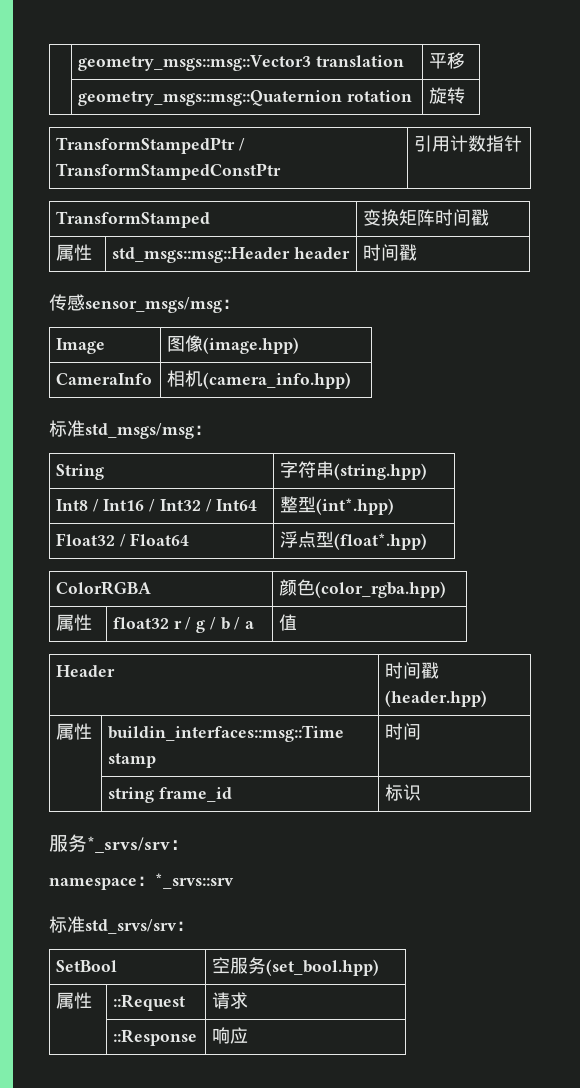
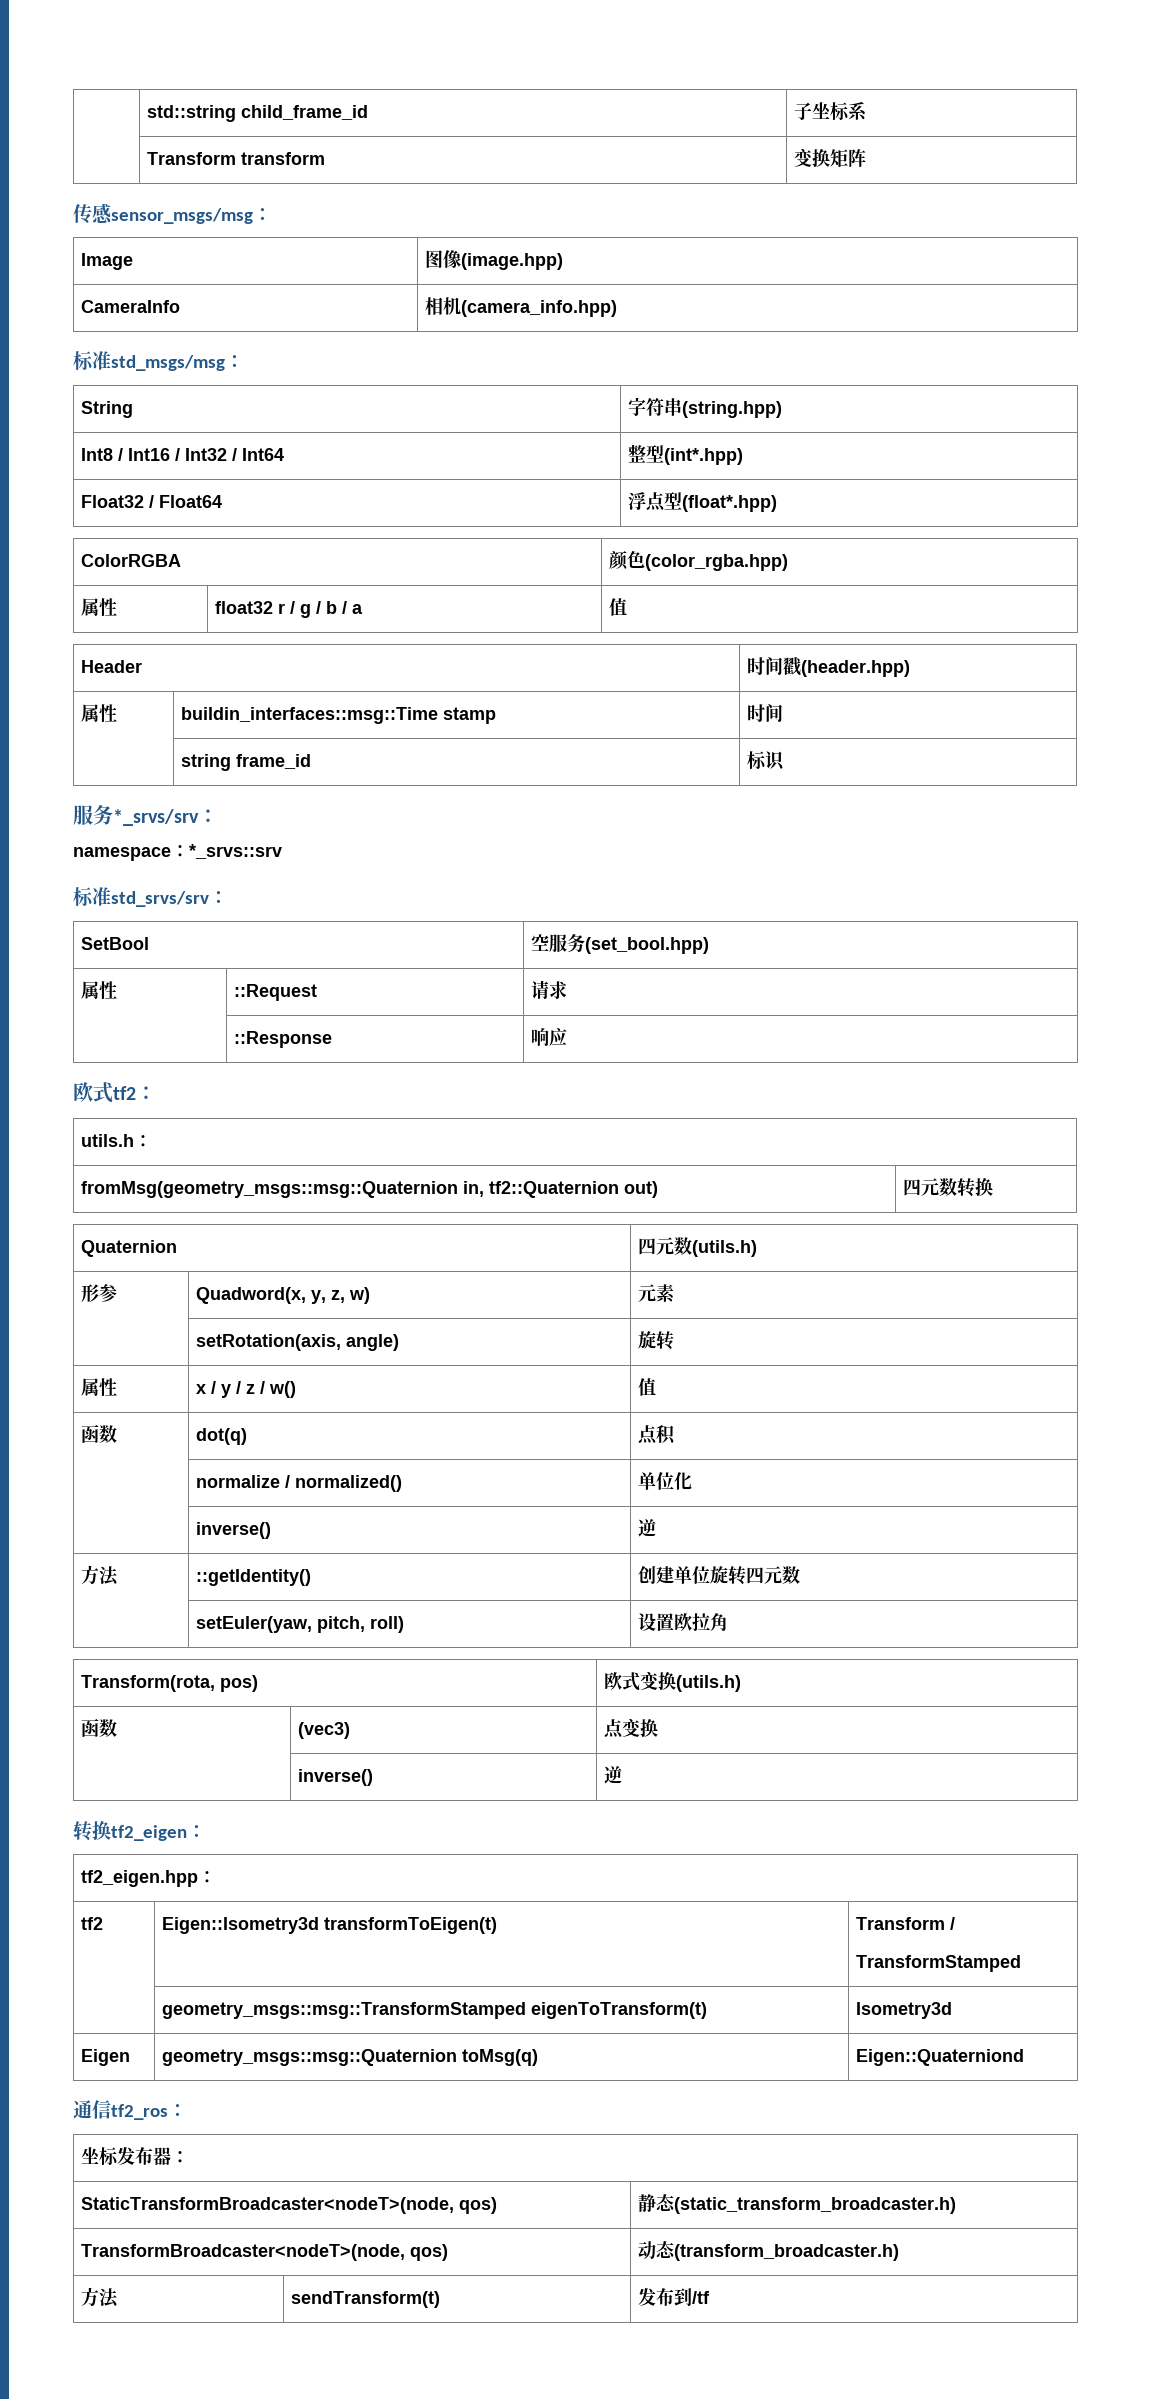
[78,55,404,71] [429,52,466,69] [78,90,412,106] [429,87,466,104] [56,137,245,154] [56,163,282,180] [414,135,523,152] [56,211,211,228] [363,209,490,226] [56,244,93,261] [112,247,350,263] [363,244,418,261] | geometry_msgs::msg::Vector3 translation | 平移 // | geometry_msgs::msg::Quaternion rotation | 旋转 // TransformStampedPtr / TransformStampedConstPtr | 引用计数指针 // TransformStamped | 变换矩阵时间戳 // 属性 | std_msgs::msg::Header header | 时间戳 -> [146,105,368,122] [793,101,867,121] [146,152,325,165] [793,148,866,167] | std::string child_frame_id | 子坐标系 // | Transform transform | 变换矩阵
(249, 1035) none -> [73,1082,156,1103] [80,1134,152,1147] [80,1181,658,1198] [902,1177,993,1197] [80,1240,177,1257] [637,1237,757,1257] [80,1284,117,1302] [195,1287,370,1304] [637,1284,675,1303] [195,1334,399,1351] [637,1331,674,1350] [80,1378,117,1397] [195,1381,296,1398] [637,1378,656,1396] [80,1424,117,1443] [195,1428,247,1445] [637,1425,676,1445] [195,1475,402,1492] [637,1472,692,1490] [195,1522,271,1539] [637,1519,656,1537] [80,1565,119,1586] [195,1569,311,1586] [637,1565,800,1585] [195,1616,404,1633] [637,1613,728,1631] [80,1675,258,1692] [603,1671,741,1692] [80,1718,117,1737] [297,1722,350,1739] [603,1718,658,1739] [297,1769,373,1786] [603,1766,622,1784] [73,1820,206,1841] [80,1870,216,1887] [80,1917,103,1930] [161,1917,497,1934] [855,1917,955,1930] [855,1955,1021,1972] [161,2002,707,2019] [855,2002,952,2019] [80,2049,130,2066] [161,2049,538,2066] [855,2049,1024,2066] [73,2100,187,2120] [80,2147,189,2166] [80,2197,497,2214] [637,2194,956,2214] [80,2244,448,2261] [637,2241,899,2261] [80,2287,119,2308] [290,2291,440,2308] [637,2288,710,2306] // 欧式tf2： // utils.h： // fromMsg(geometry_msgs::msg::Quaternion in, tf2::Quaternion out) | 四元数转换 // Quaternion | 四元数(utils.h) // 形参 | Quadword(x, y, z, w) | 元素 // | setRotation(axis, angle) | 旋转 // 属性 | x / y / z / w() | 值 // 函数 | dot(q) | 点积 // | normalize / normalized() | 单位化 // | inverse() | 逆 // 方法 | ::getIdentity() | 创建单位旋转四元数 // | setEuler(yaw, pitch, roll) | 设置欧拉角 // Transform(rota, pos) | 欧式变换(utils.h) // 函数 | (vec3) | 点变换 // | inverse() | 逆 // 转换tf2_eigen： // tf2_eigen.hpp： // tf2 | Eigen::Isometry3d transformToEigen(t) | Transform / // TransformStamped // | geometry_msgs::msg::TransformStamped eigenToTransform(t) | Isometry3d // Eigen | geometry_msgs::msg::Quaternion toMsg(q) | Eigen::Quaterniond // 通信tf2_ros： // 坐标发布器： // StaticTransformBroadcaster<nodeT>(node, qos) | 静态(static_transform_broadcaster.h) // TransformBroadcaster<nodeT>(node, qos) | 动态(transform_broadcaster.h) // 方法 | sendTransform(t) | 发布到/tf

